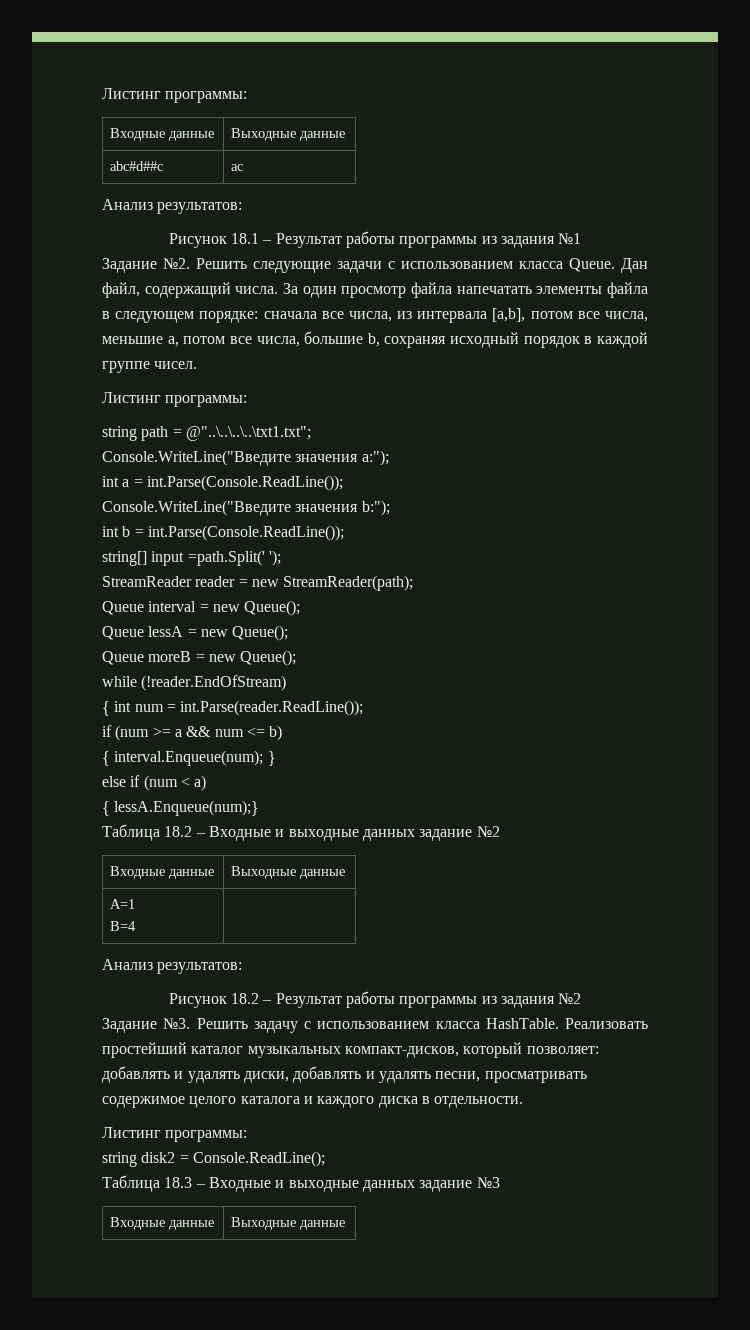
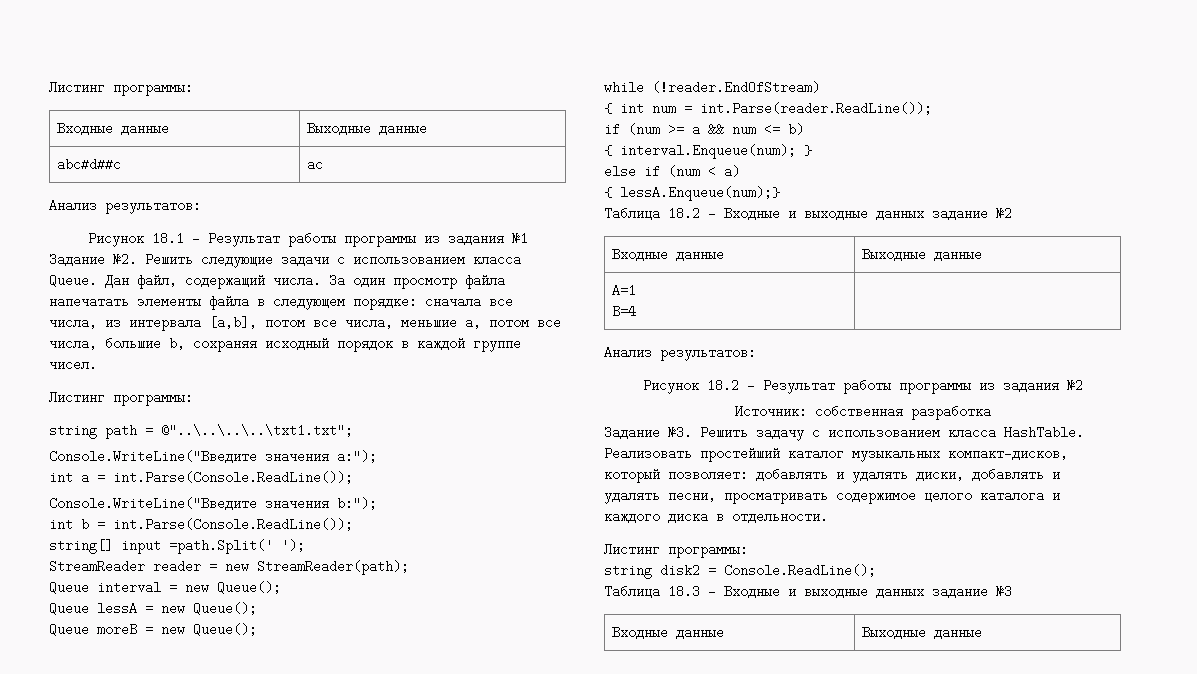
(582, 998) none -> [734,403,991,420] // Источник: собственная разработка

